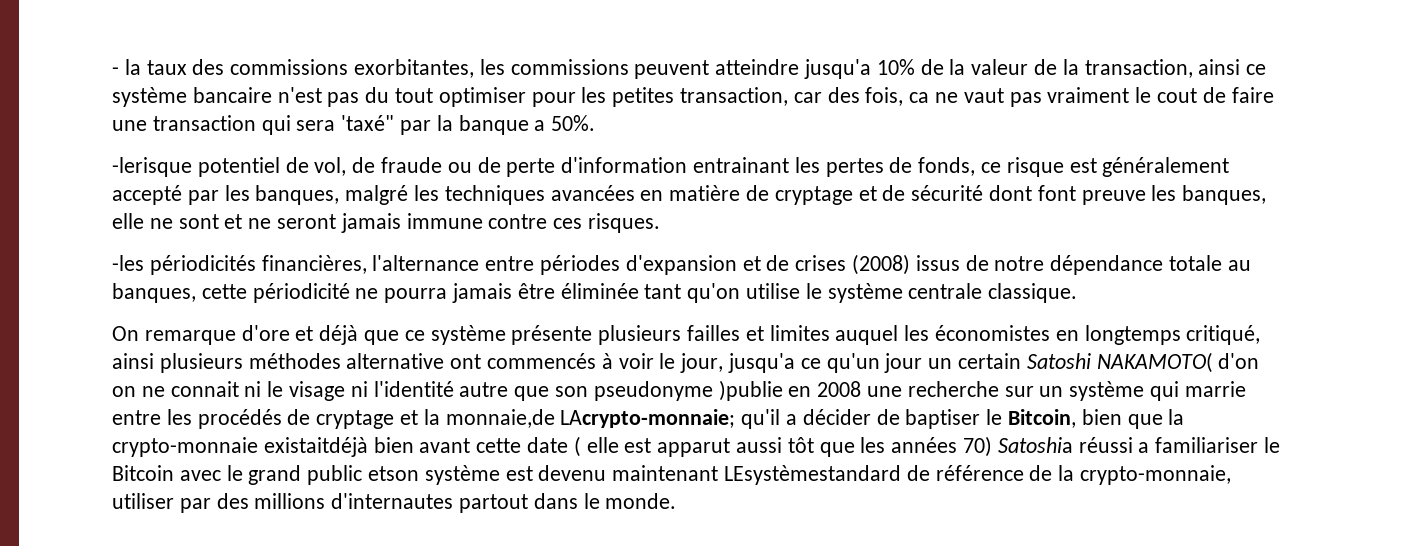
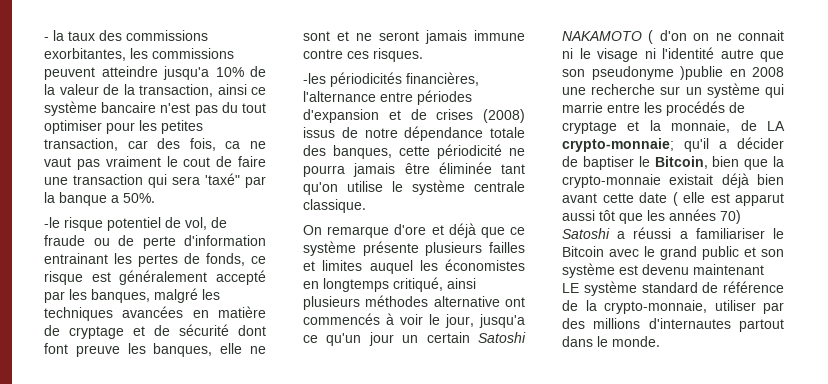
[112,157,192,177] -lerisque -> [44,217,103,231] -le risque
[1227,260,1251,271] au -> [303,145,326,156] des
[1096,352,1213,373] NAKAMOTO( -> [562,30,654,44] NAKAMOTO (
[445,409,736,428] monnaie,de LAcrypto-monnaie; -> [671,120,785,133] [562,138,674,152] monnaie, de LA crypto-monnaie;
[263,437,368,457] existaitdéjà -> [669,173,749,188] existait déjà
[997,437,1073,453] Satoshia -> [562,228,626,239] Satoshi a
[368,466,420,481] etson -> [744,247,784,257] et son
[724,465,902,485] LEsystèmestandard -> [562,281,698,296] LE système standard

